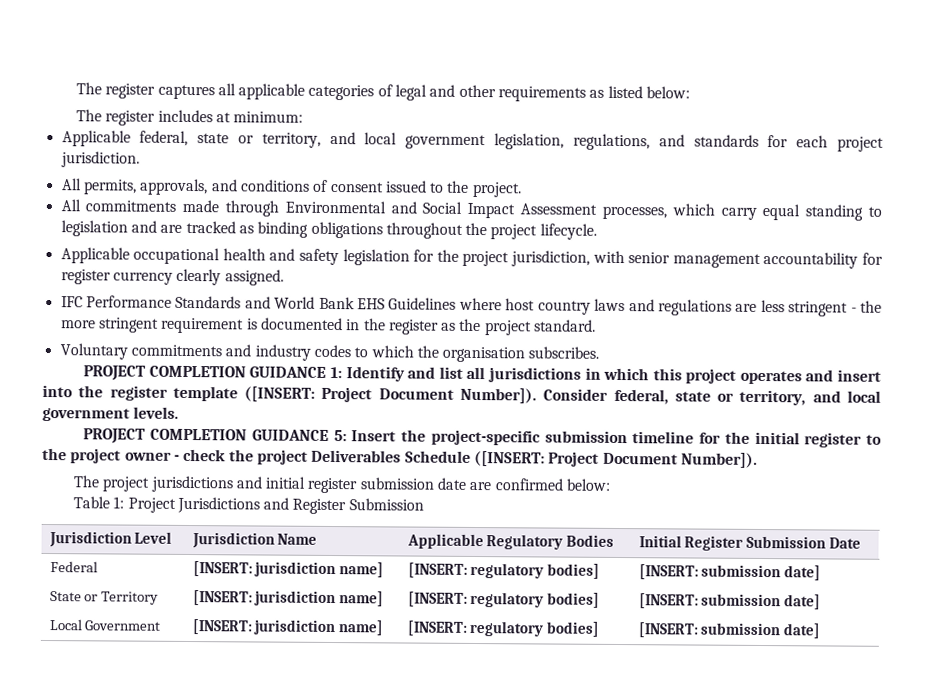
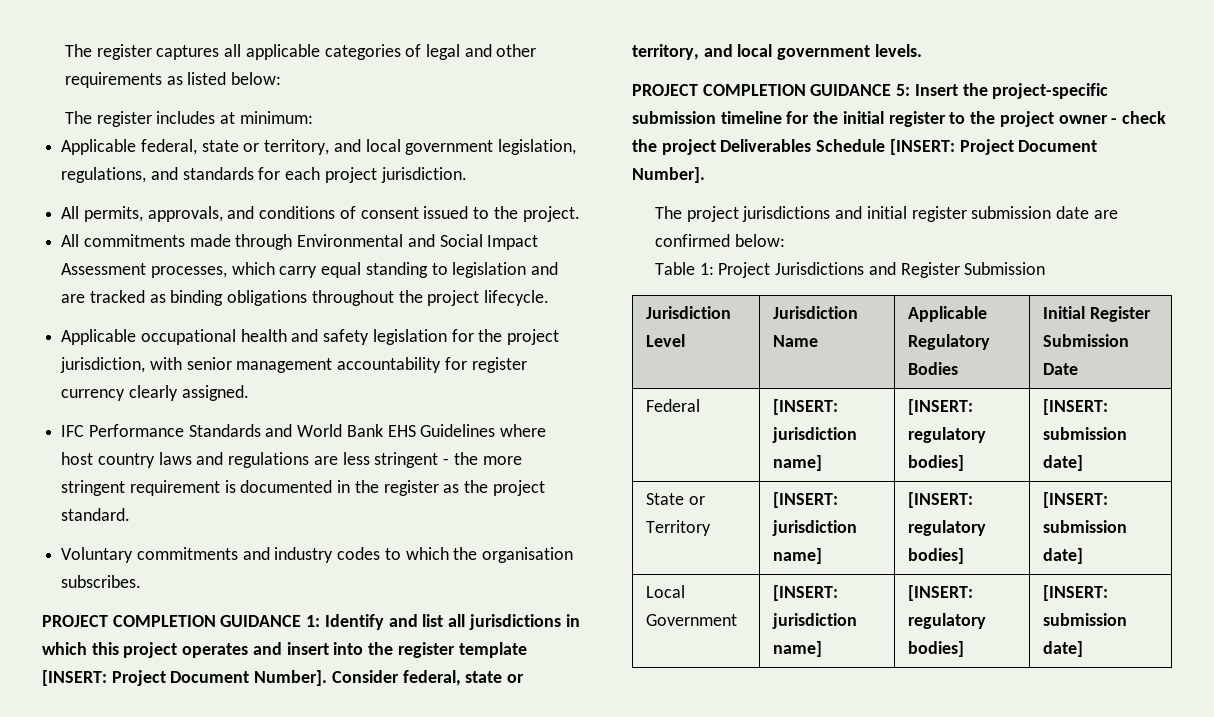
[244,386,537,404] ([INSERT: Project Document Number]). -> [42,670,328,686] [INSERT: Project Document Number].
[473,450,758,468] ([INSERT: Project Document Number]). -> [889,139,1098,155] [632,167,705,183] [INSERT: Project Document Number].

